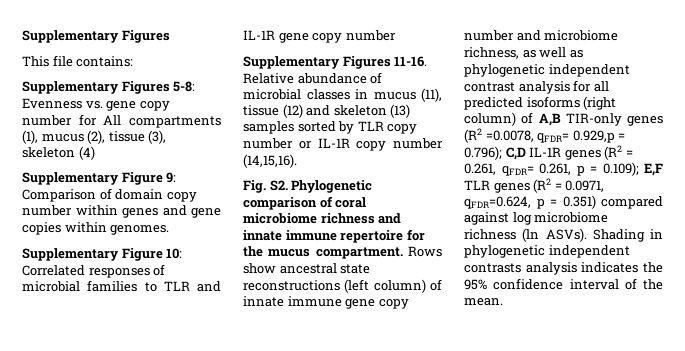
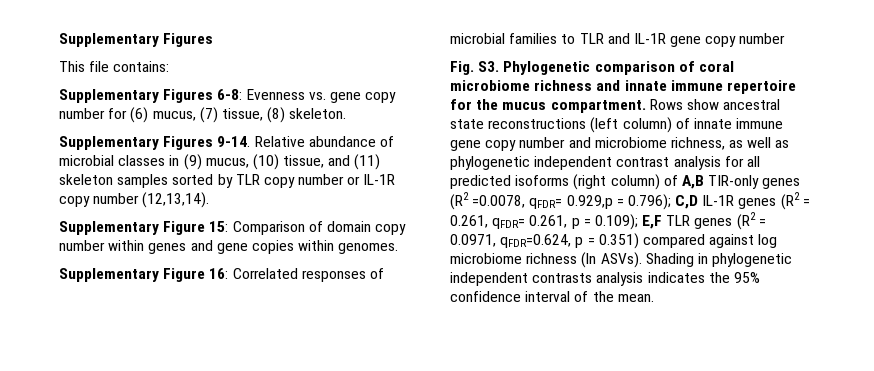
[173,81,196,92] 5-8: -> [217,89,243,100] 6-8:
[103,115,221,128] [22,130,167,144] [22,146,95,160] [22,172,177,185] All compartments (1), mucus (2), tissue (3), skeleton (4) // Supplementary Figure 9: -> [130,107,347,123] [59,136,394,150] [59,154,381,170] [59,174,396,188] [59,192,210,208] [59,221,229,235] (6) mucus, (7) tissue, (8) skeleton. // Supplementary Figures 9-14. Relative abundance of microbial classes in (9) mucus, (10) tissue, and (11) skeleton samples sorted by TLR copy number or IL-1R copy number (12,13,14). // Supplementary Figure 15:
[166,248,183,259] 10: -> [209,268,229,279] 16:
[243,56,428,69] [243,72,383,84] [243,88,442,102] [243,104,411,118] [243,121,418,134] [243,138,443,151] [243,154,297,168] // Supplementary Figures 11-16. Relative abundance of microbial classes in mucus (11), tissue (12) and skeleton (13) samples sorted by TLR copy number or IL-1R copy number (14,15,16). -> (786, 38) none
[269,180,288,191] S2. -> [478,61,500,72] S3.

